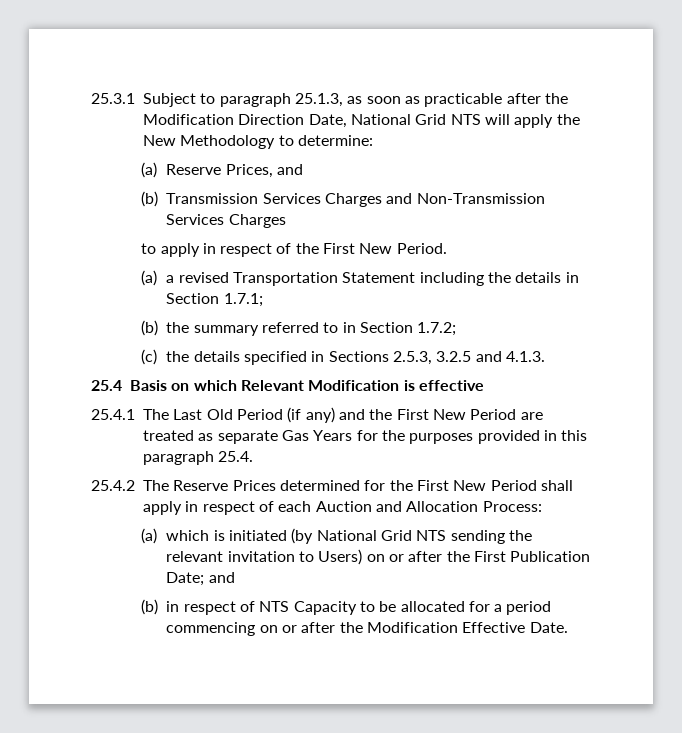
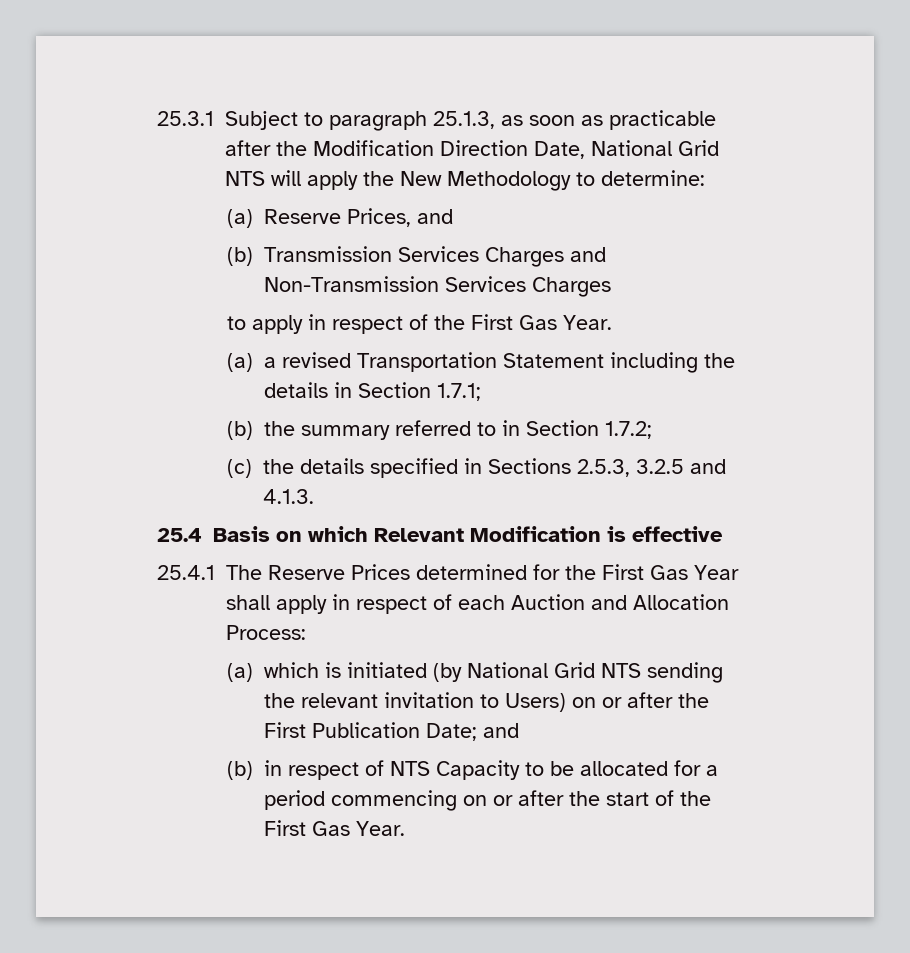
[359,243,447,254] New Period. -> [518,315,612,330] Gas Year.
[173,407,543,423] [143,430,588,444] [143,451,254,465] [91,480,169,491] Last Old Period (if any) and the First New Period are treated as separate Gas Years for the purposes provided in this paragraph 25.4. // 25.4.2 The -> (262, 572) none
[453,480,537,491] New Period -> [650,565,739,580] Gas Year
[366,622,568,633] Modification Effective Date. -> [605,790,711,806] [263,820,405,836] start of the First Gas Year.

